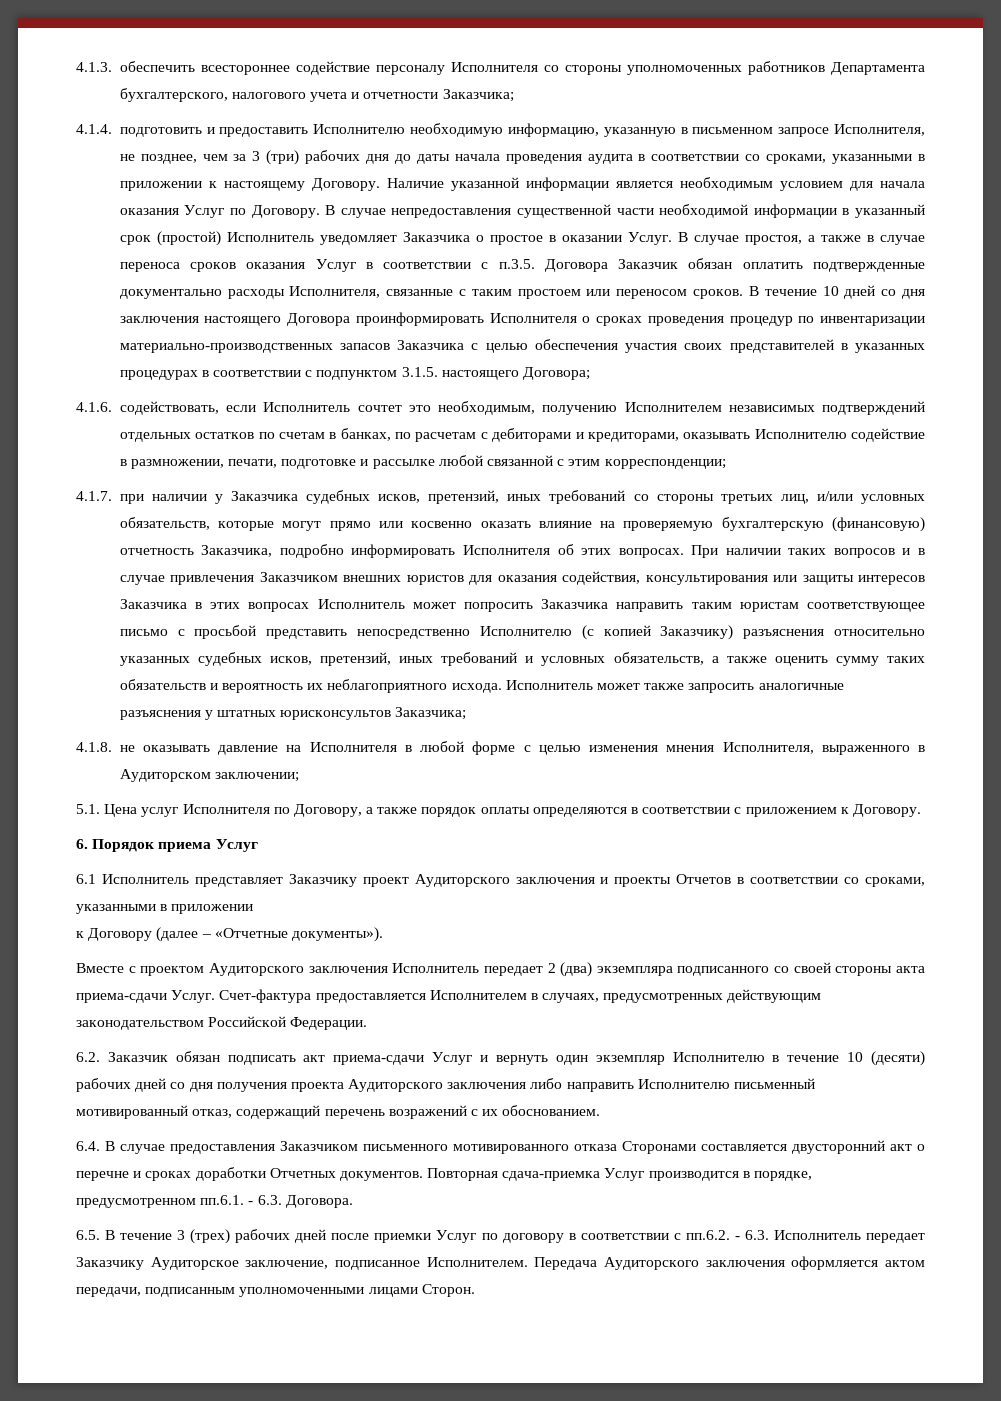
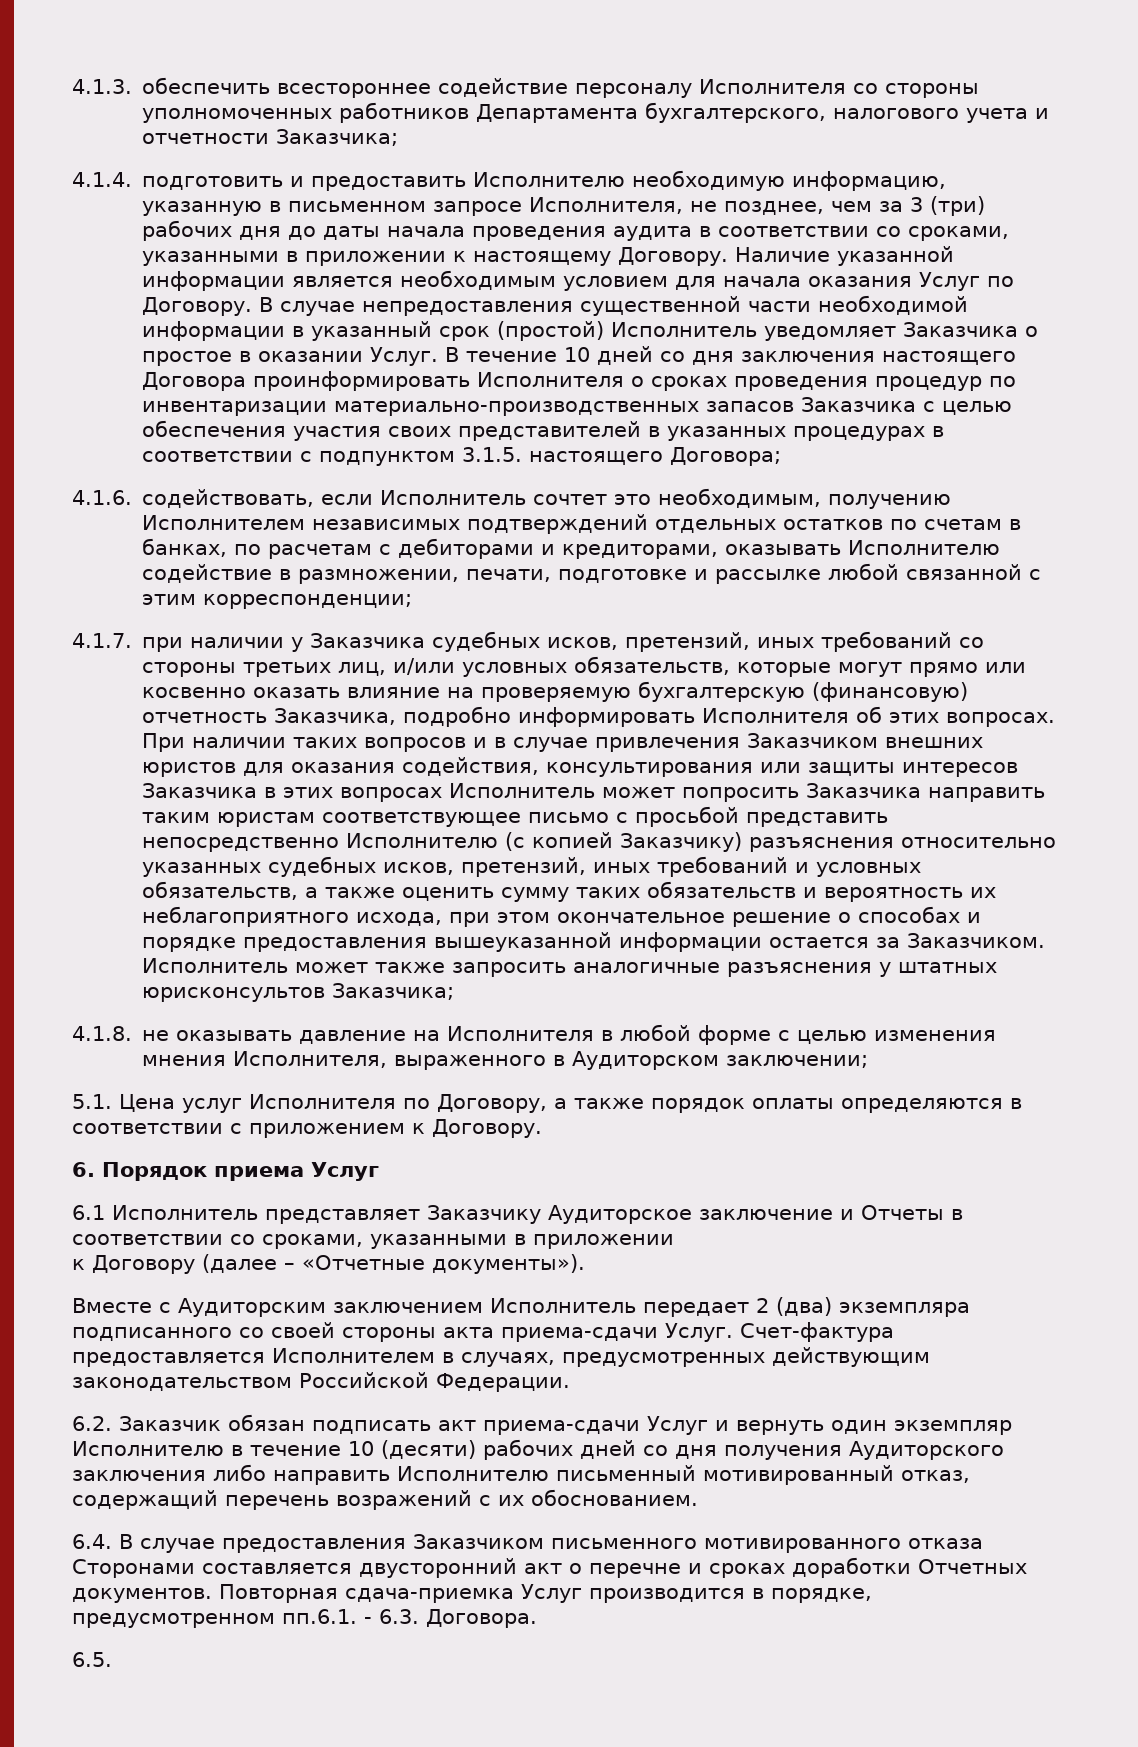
[693,235,925,245] [119,258,925,272] [119,286,759,299] случае простоя, а также в случае переноса сроков оказания Услуг в соответствии с п.3.5. Договора Заказчик обязан оплатить подтвержденные документально расходы Исполнителя, связанные с таким простоем или переносом сроков. В -> (460, 354) none
[451,683,502,693] исхода. -> [356,906,982,927] [142,932,1046,952] исхода, при этом окончательное решение о способах и порядке предоставления вышеуказанной информации остается за Заказчиком.
[362,874,732,887] проект Аудиторского заключения и проекты Отчетов -> [548,1205,944,1224] Аудиторское заключение и Отчеты
[140,963,388,976] проектом Аудиторского заключения -> [178,1298,483,1317] Аудиторским заключением
[290,1082,344,1092] проекта -> (842, 1452) none
[105,1229,926,1244] [76,1256,925,1270] [76,1284,475,1297] В течение 3 (трех) рабочих дней после приемки Услуг по договору в соответствии с пп.6.2. - 6.3. Исполнитель передает Заказчику Аудиторское заключение, подписанное Исполнителем. Передача Аудиторского заключения оформляется актом передачи, подписанным уполномоченными лицами Сторон. -> (112, 1659) none

